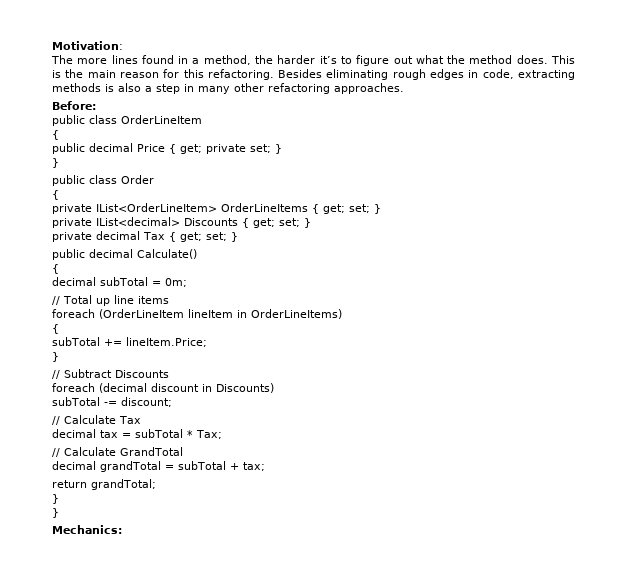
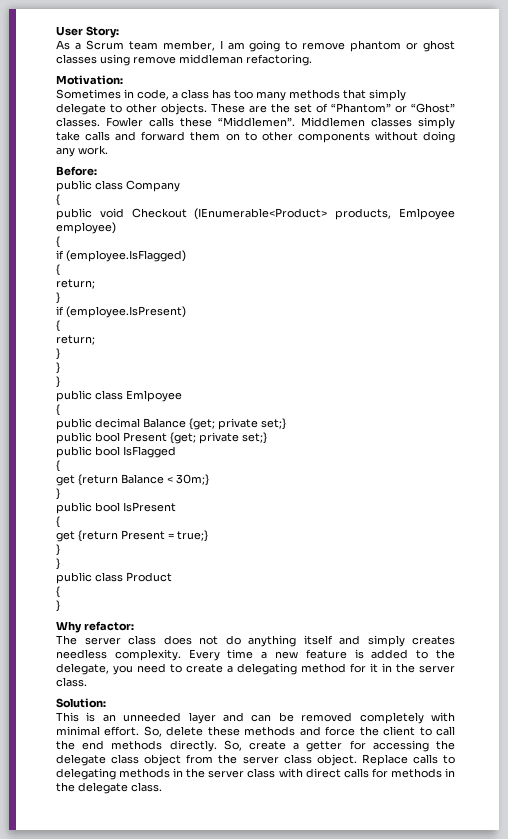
[52,41,123,50] [51,55,576,66] [52,69,576,80] [52,83,404,94] Motivation: // The more lines found in a method, the harder it’s to figure out what the method does. This is the main reason for this refactoring. Besides eliminating rough edges in code, extracting methods is also a step in many other refactoring approaches. -> [56,26,119,38] [56,40,456,52] [56,54,312,66] [56,75,123,85] [56,89,406,101] [56,103,455,115] [56,117,455,129] [56,131,455,143] [56,145,108,157] User Story: // As a Scrum team member, I am going to remove phantom or ghost classes using remove middleman refactoring. // Motivation: // Sometimes in code, a class has too many methods that simply delegate to other objects. These are the set of “Phantom” or “Ghost” classes. Fowler calls these “Middlemen”. Middlemen classes simply take calls and forward them on to other components without doing any work.
[121,115,202,124] [52,130,59,140] [52,143,282,154] [52,158,59,168] [52,175,154,186] [52,190,59,200] [52,203,381,214] [52,217,311,228] [52,231,238,242] [52,249,197,260] [52,264,59,274] [52,277,187,287] [52,295,169,306] [52,309,342,319] [52,324,59,334] [52,337,207,347] [52,352,59,362] [52,369,169,379] [52,383,274,393] [52,397,172,407] [52,415,141,425] [52,429,222,439] [52,447,183,457] [52,461,265,472] [52,479,156,490] [52,494,59,504] [52,508,59,518] [52,525,122,534] OrderLineItem // { // public decimal Price { get; private set; } // } // public class Order // { // private IList<OrderLineItem> OrderLineItems { get; set; } // private IList<decimal> Discounts { get; set; } // private decimal Tax { get; set; } // public decimal Calculate() // { // decimal subTotal = 0m; // // Total up line items // foreach (OrderLineItem lineItem in OrderLineItems) // { // subTotal += lineItem.Price; // } // // Subtract Discounts // foreach (decimal discount in Discounts) // subTotal -= discount; // // Calculate Tax // decimal tax = subTotal * Tax; // // Calculate GrandTotal // decimal grandTotal = subTotal + tax; // return grandTotal; // } // } // Mechanics: -> [126,180,180,192] [56,194,60,206] [56,208,455,220] [56,222,116,234] [56,236,60,248] [56,250,186,262] [56,264,60,276] [56,279,95,289] [56,292,60,304] [56,306,186,318] [56,320,60,332] [56,335,95,345] [56,348,60,360] [56,362,60,374] [56,376,60,388] [56,390,182,402] [56,404,60,416] [56,418,286,430] [56,432,267,444] [56,446,176,458] [56,460,60,472] [56,474,209,486] [56,488,60,500] [56,502,176,514] [56,516,60,528] [56,530,208,542] [56,544,60,556] [56,558,60,570] [56,572,172,584] [56,586,60,598] [56,600,60,612] [56,621,134,633] [56,635,455,647] [56,649,456,661] [56,663,455,675] [56,677,87,687] [56,698,106,708] [56,712,455,724] [56,726,455,737] [56,740,455,752] [56,754,456,766] [56,768,455,780] [56,782,162,794] Company // { // public void Checkout (IEnumerable<Product> products, Emlpoyee employee) // { // if (employee.IsFlagged) // { // return; // } // if (employee.IsPresent) // { // return; // } // } // } // public class Emlpoyee // { // public decimal Balance {get; private set;} // public bool Present {get; private set;} // public bool IsFlagged // { // get {return Balance < 30m;} // } // public bool IsPresent // { // get {return Present = true;} // } // } // public class Product // { // } // Why refactor: // The server class does not do anything itself and simply creates needless complexity. Every time a new feature is added to the delegate, you need to create a delegating method for it in the server class. // Solution: // This is an unneeded layer and can be removed completely with minimal effort. So, delete these methods and force the client to call the end methods directly. So, create a getter for accessing the delegate class object from the server class object. Replace calls to delegating methods in the server class with direct calls for methods in the delegate class.

